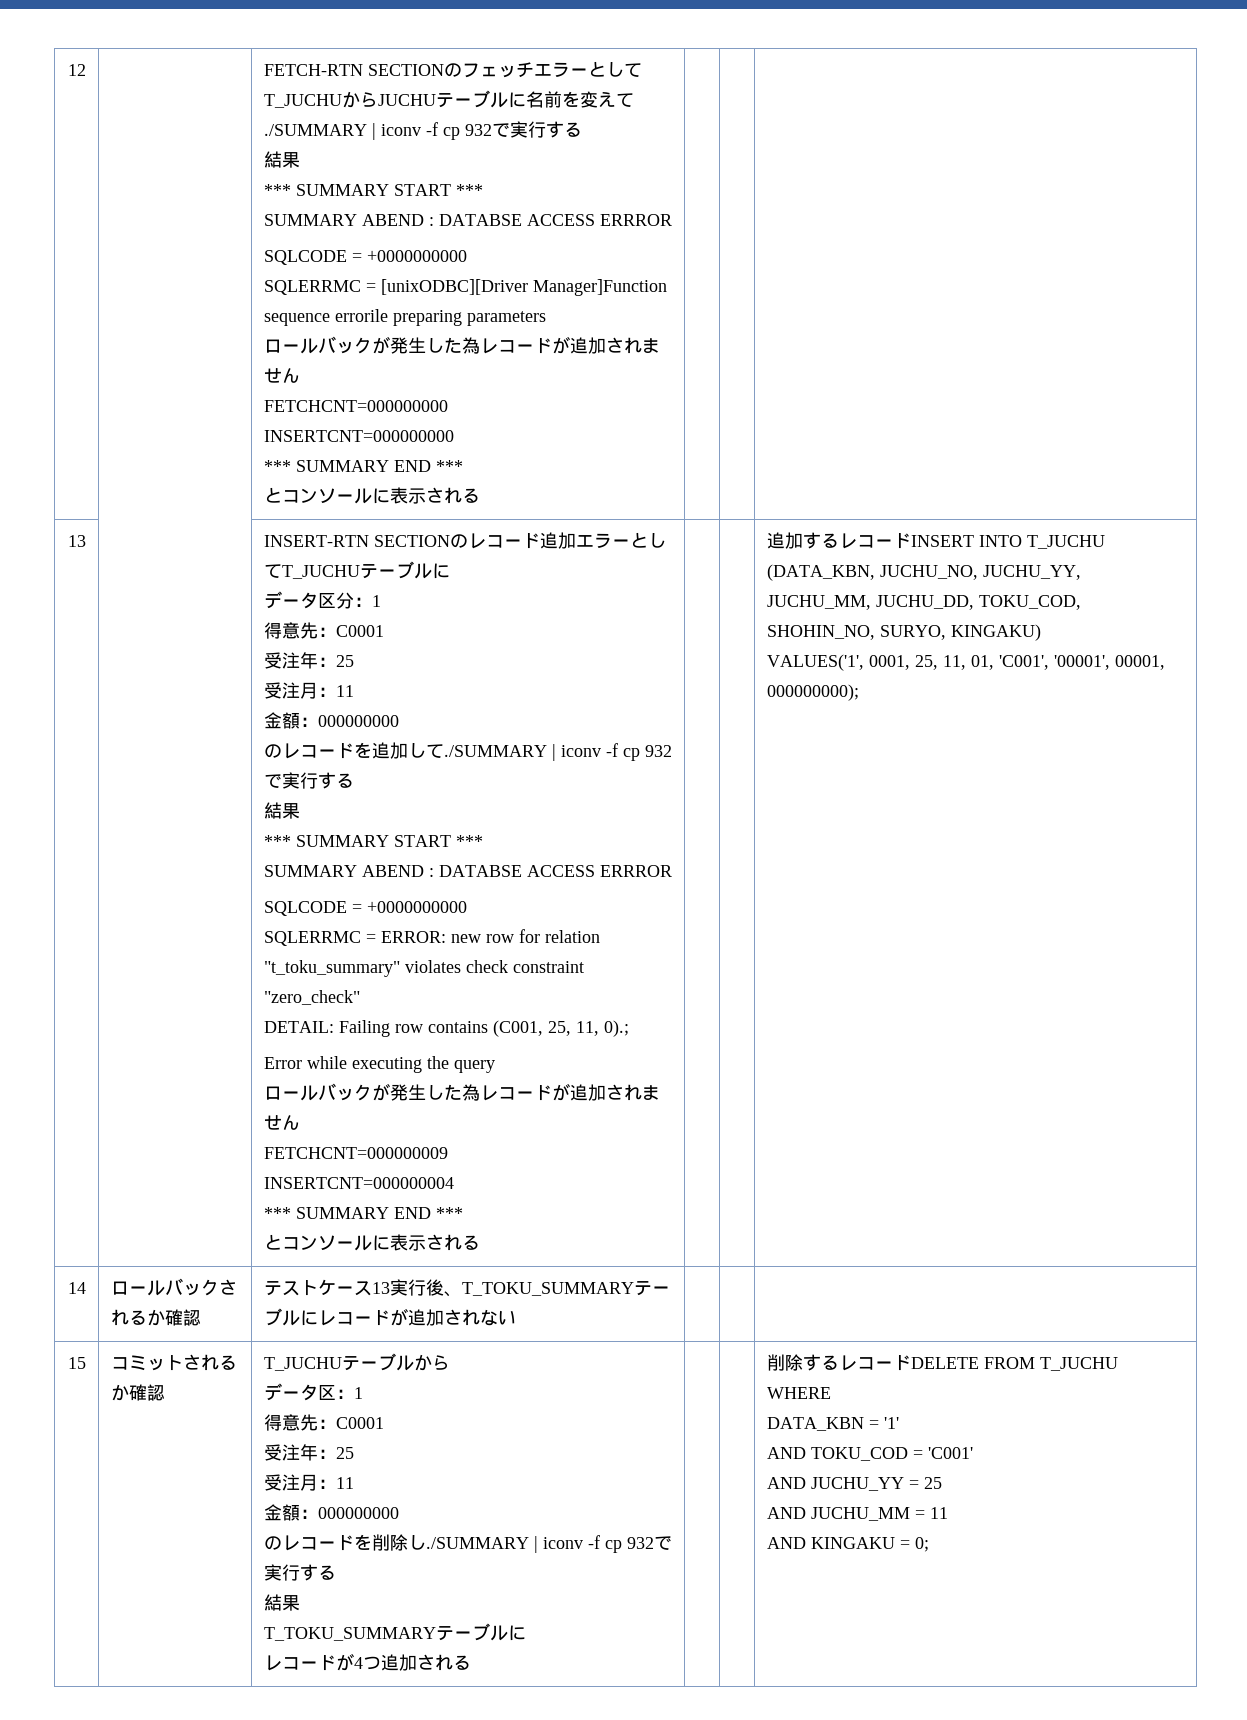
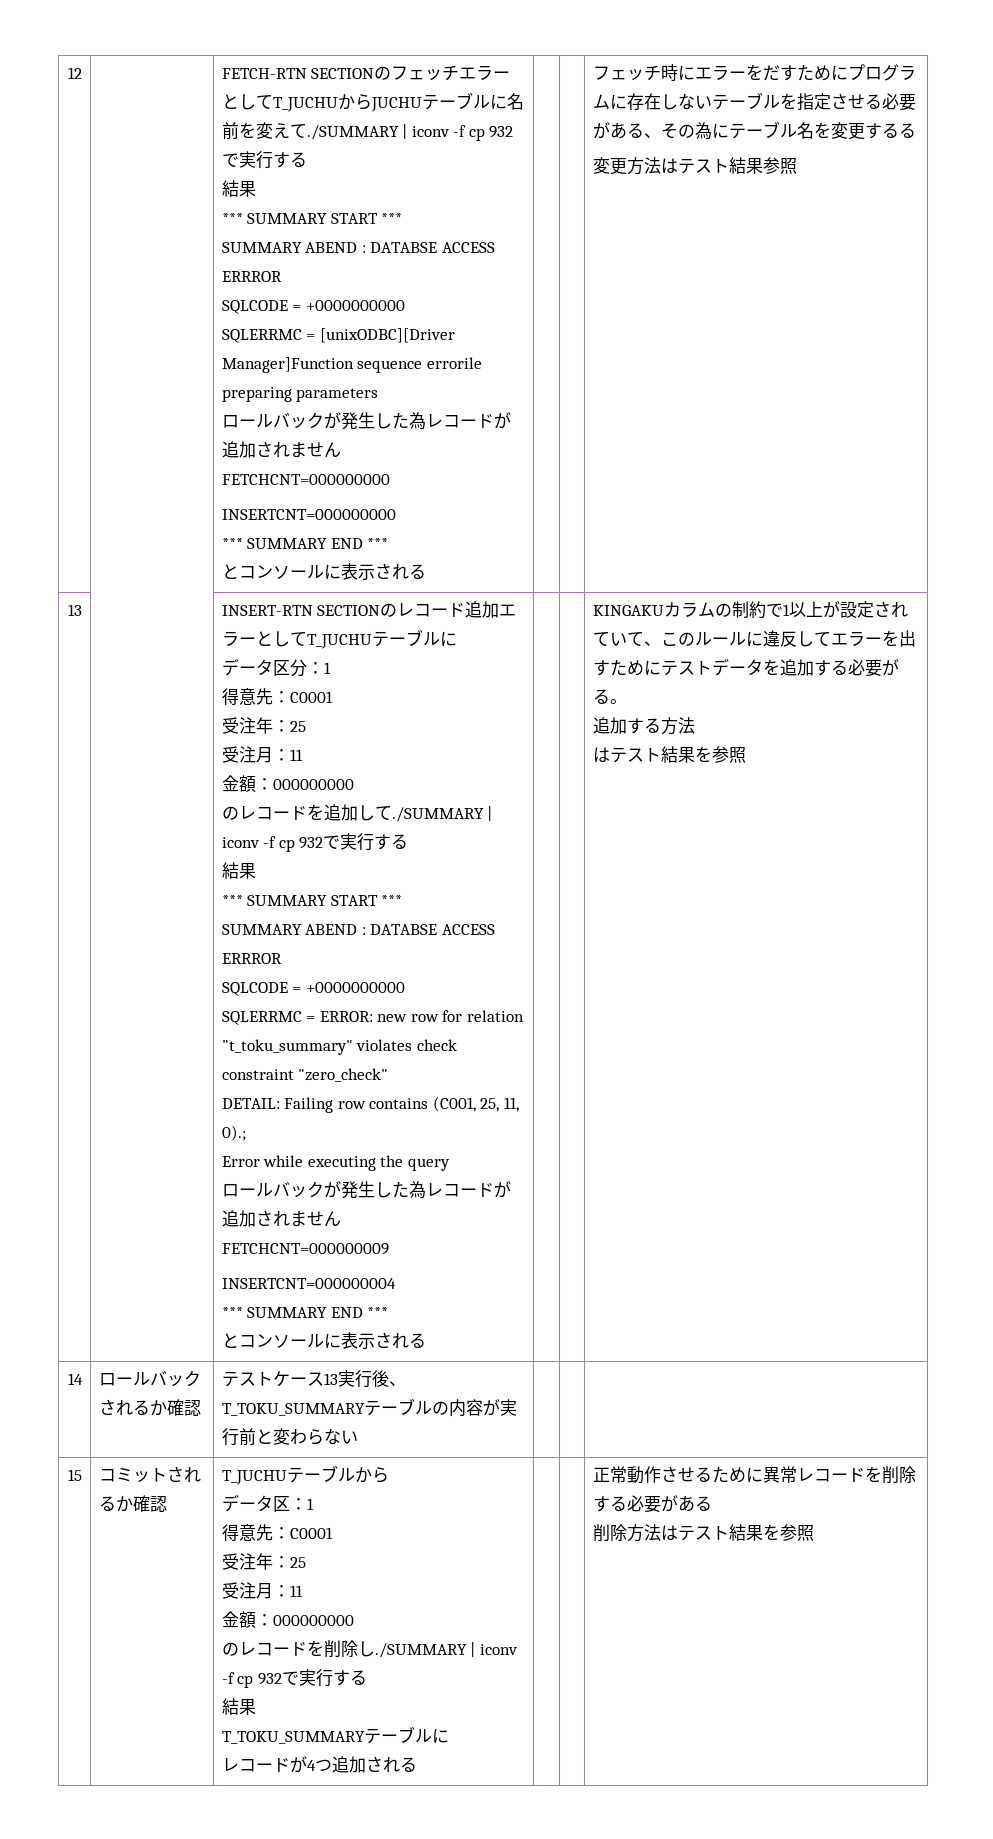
(480, 495) none -> [592,64,916,81] [592,92,916,111] [592,121,916,140] [592,157,797,175] フェッチ時にエラーをだすためにプログラムに存在しないテーブルを指定させる必要がある、その為にテーブル名を変更するる // 変更方法はテスト結果参照
[766,532,1105,549] [766,564,1081,581] [766,595,1081,610] [766,624,1041,641] [766,654,1165,671] [766,684,859,701] 追加するレコードINSERT INTO T_JUCHU (DATA_KBN, JUCHU_NO, JUCHU_YY, JUCHU_MM, JUCHU_DD, TOKU_COD, SHOHIN_NO, SURYO, KINGAKU) // VALUES('1', 0001, 25, 11, 01, 'C001', '00001', 00001, 000000000); -> [592,601,908,619] [592,630,916,647] [592,658,899,677] [592,689,627,704] [592,717,695,735] [592,746,746,763] KINGAKUカラムの制約で1以上が設定されていて、このルールに違反してエラーを出すためにテストデータを追加する必要がる。 // 追加する方法 // はテスト結果を参照
[299,1308,480,1326] にレコードが追加され -> [431,1399,517,1417] [221,1428,324,1446] の内容が実行前と変わら
[766,1354,1118,1371] [766,1387,831,1399] [766,1417,899,1431] [766,1447,973,1461] [766,1477,942,1491] [766,1507,948,1521] [766,1537,929,1552] 削除するレコードDELETE FROM T_JUCHU WHERE // DATA_KBN = '1' // AND TOKU_COD = 'C001' // AND JUCHU_YY = 25 // AND JUCHU_MM = 11 // AND KINGAKU = 0; -> [592,1466,916,1484] [592,1495,712,1513] [592,1524,814,1542] 正常動作させるために異常レコードを削除する必要がある // 削除方法はテスト結果を参照

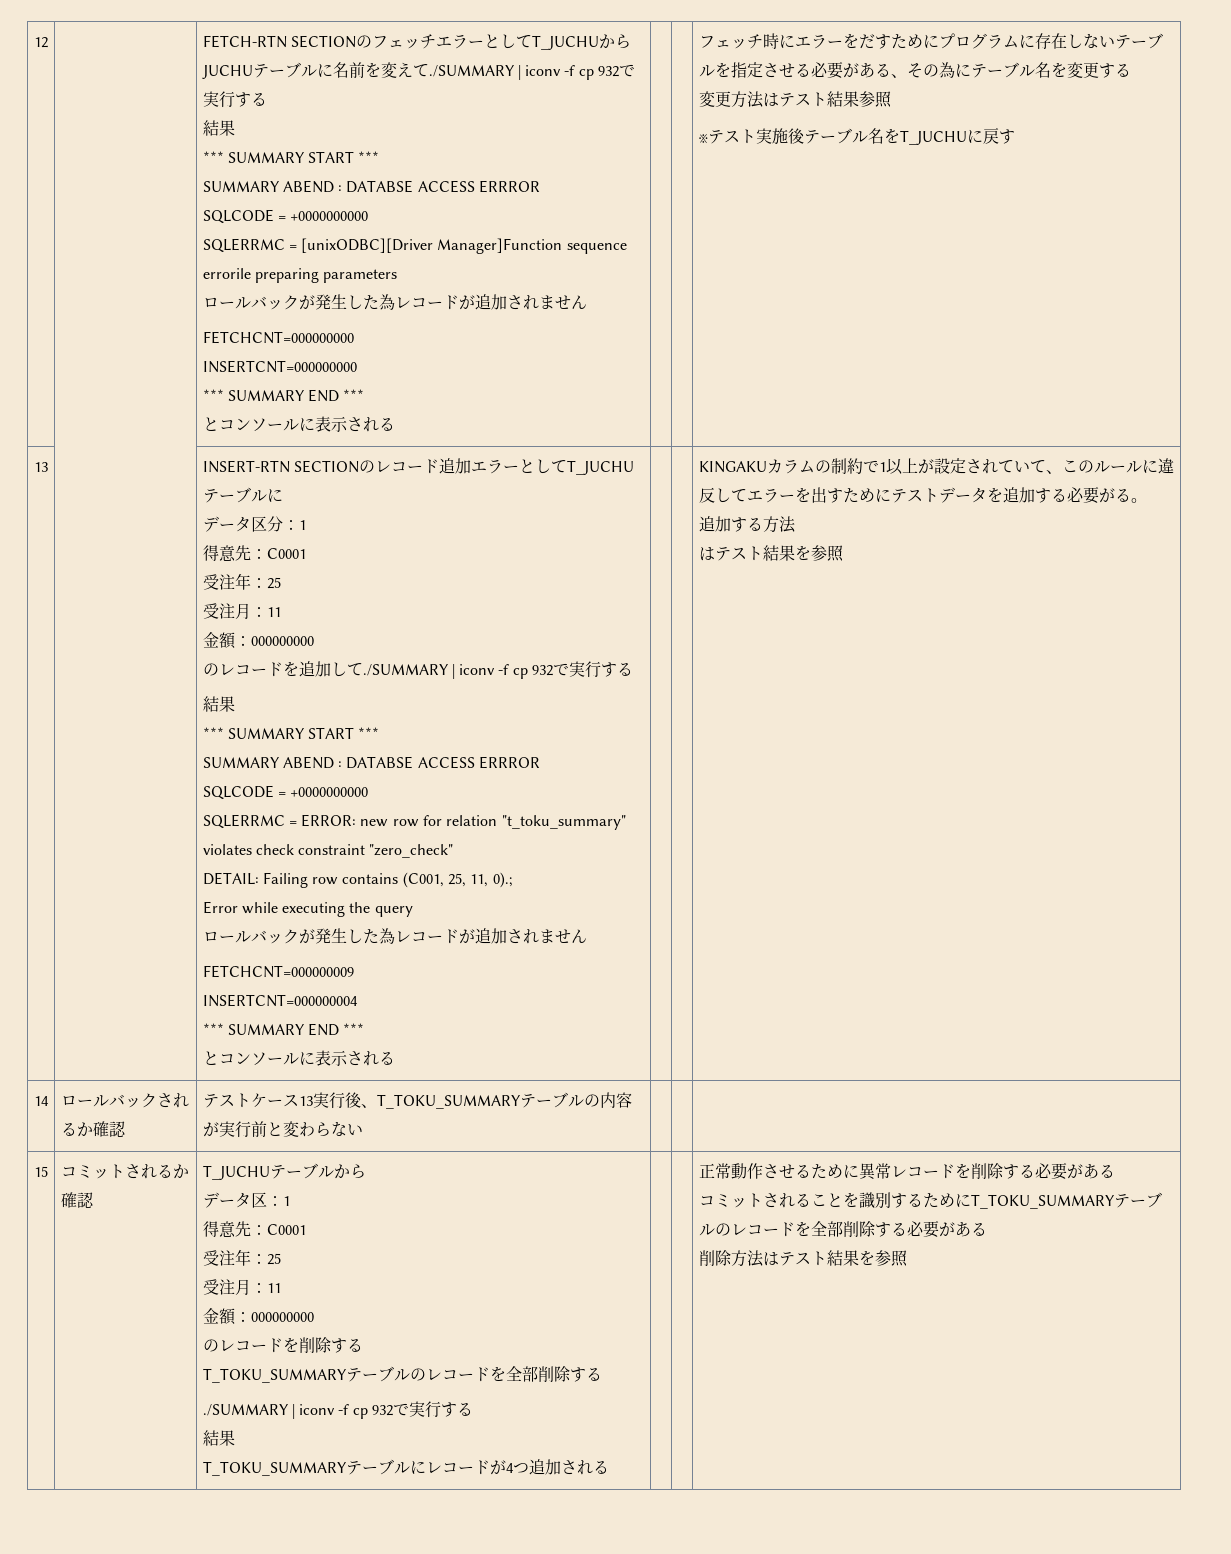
[898,123,916,138] る -> (1131, 70) none
(797, 166) none -> [698,128,1015,145] // ※テスト実施後テーブル名をT_JUCHUに戻す
[357,1641,375,1657] し -> [330,1338,363,1353] [202,1366,602,1383] する // T_TOKU_SUMMARYテーブルのレコードを全部削除する //
(449, 1736) // -> (426, 1467) none
(712, 1503) none -> [698,1192,1162,1209] [698,1221,987,1238] // コミットされることを識別するためにT_TOKU_SUMMARYテーブルのレコードを全部削除する必要がある

